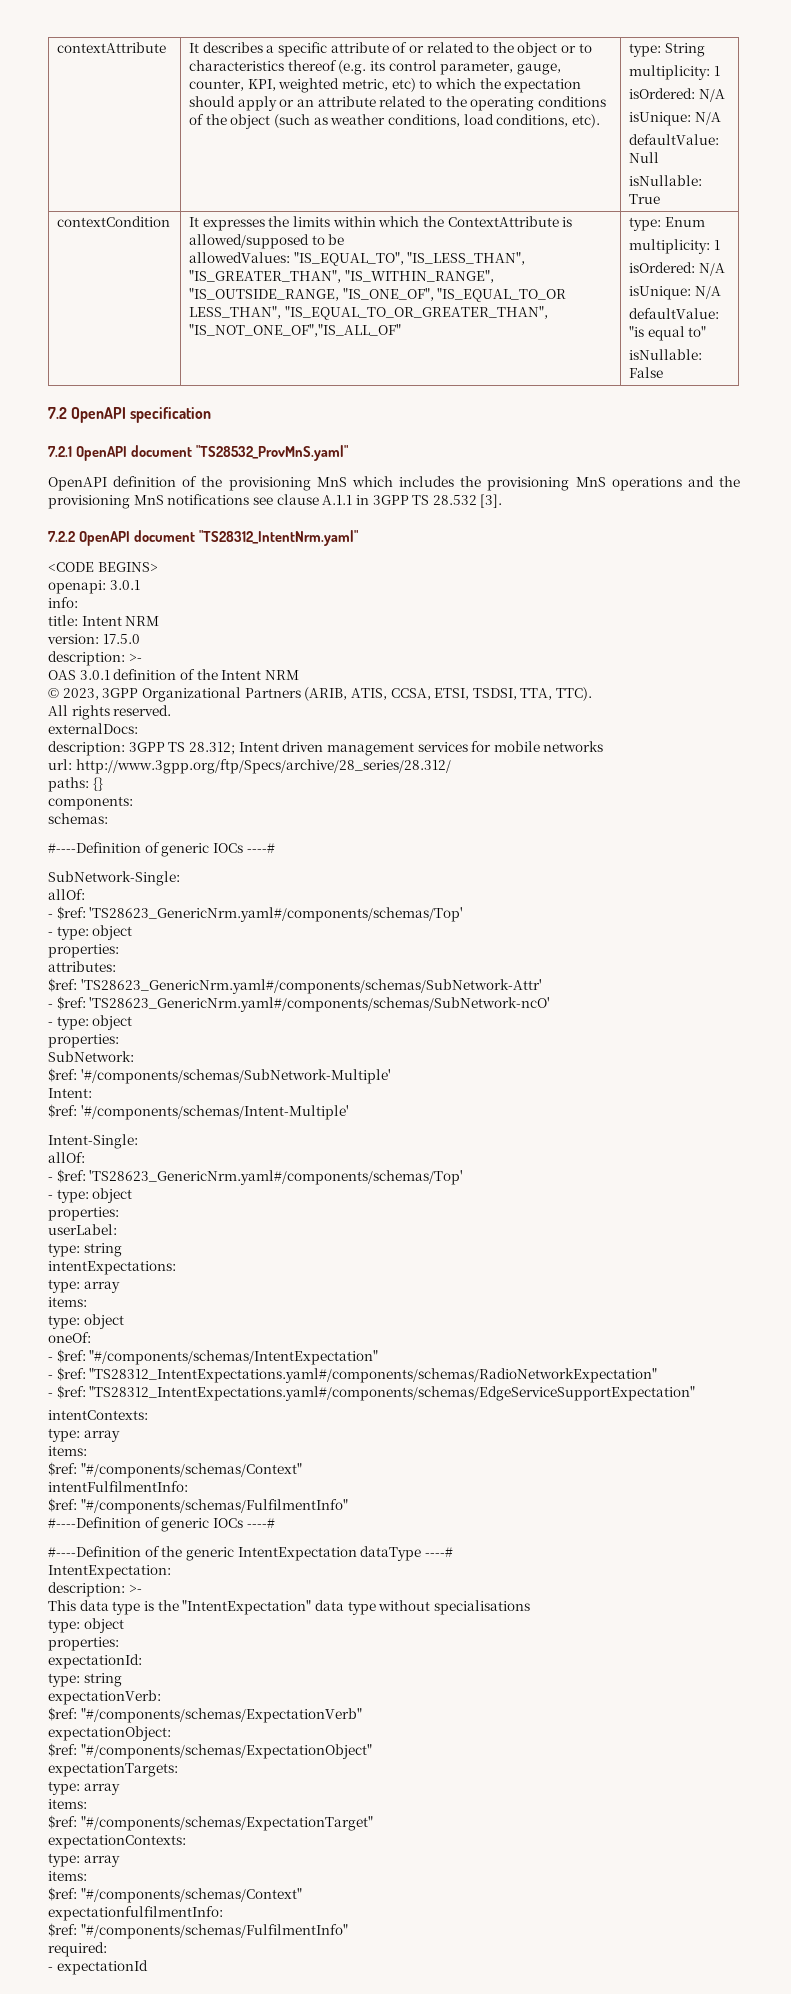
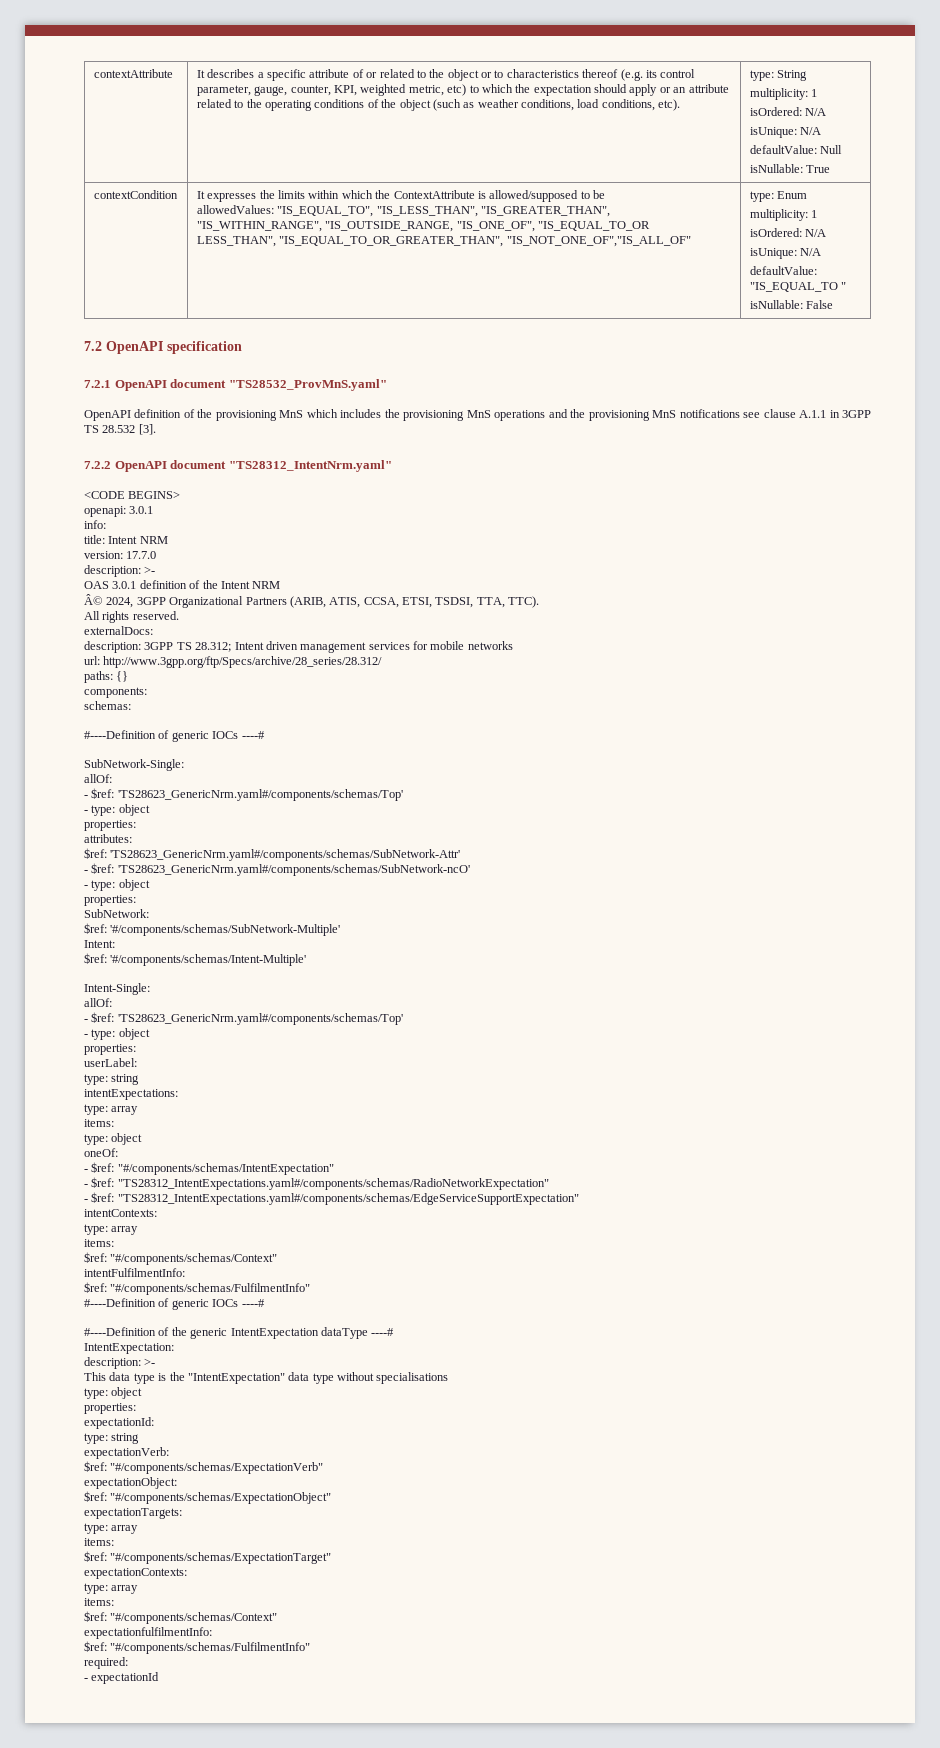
[629,326,707,341] "is equal to" -> [749,282,847,292] "IS_EQUAL_TO "
[102,634,140,644] 17.5.0 -> [126,551,157,559] 17.7.0
[48,688,99,700] © 2023, -> [84,594,134,608] Â© 2024,

